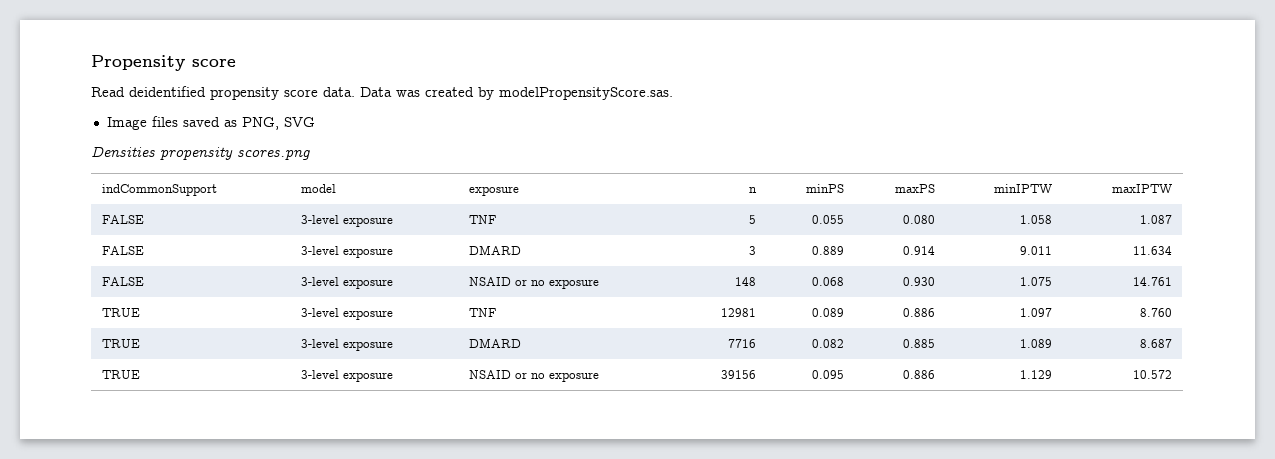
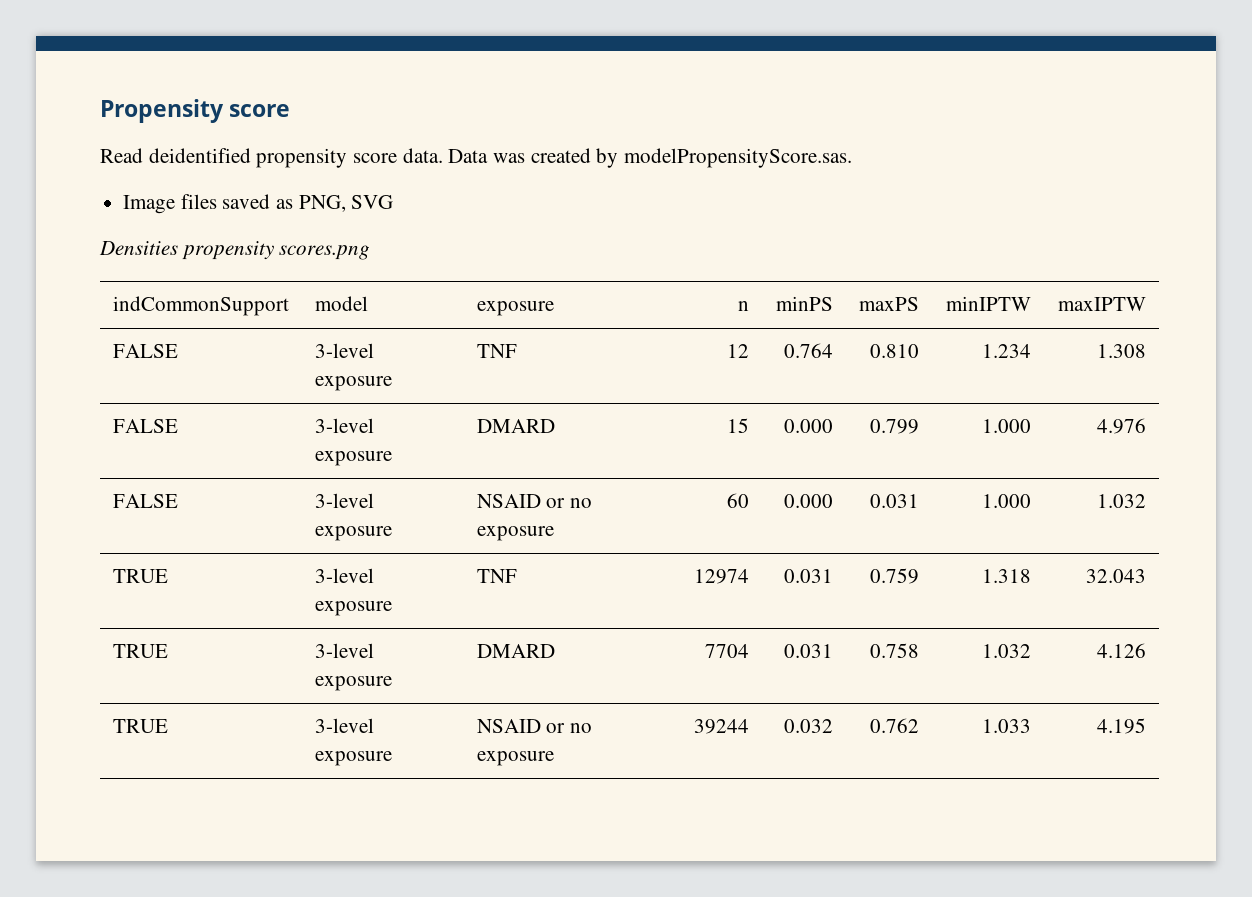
[749,215,757,224] [812,215,845,224] [903,215,936,224] [1020,215,1053,224] [1140,215,1173,224] 5 | 0.055 | 0.080 | 1.058 | 1.087 -> [727,344,750,358] [784,343,834,358] [870,344,920,358] [982,344,1032,358] [1097,344,1147,358] 12 | 0.764 | 0.810 | 1.234 | 1.308
[749,246,757,255] [812,246,845,255] [903,246,936,255] [1020,246,1053,255] [1133,246,1173,255] 3 | 0.889 | 0.914 | 9.011 | 11.634 -> [727,418,750,433] [784,419,834,433] [870,419,920,434] [982,419,1032,433] [1097,418,1147,434] 15 | 0.000 | 0.799 | 1.000 | 4.976
[735,277,757,286] [812,277,845,286] [903,277,936,286] [1020,277,1053,286] [1133,277,1173,286] 148 | 0.068 | 0.930 | 1.075 | 14.761 -> [727,493,750,508] [784,494,834,508] [870,494,920,508] [982,494,1032,508] [1097,494,1147,508] 60 | 0.000 | 0.031 | 1.000 | 1.032
[721,308,757,317] [812,308,845,317] [903,308,936,317] [1020,308,1053,317] [1140,308,1173,317] 12981 | 0.089 | 0.886 | 1.097 | 8.760 -> [694,569,750,584] [784,569,834,583] [870,568,920,584] [982,569,1032,583] [1086,569,1147,583] 12974 | 0.031 | 0.759 | 1.318 | 32.043
[728,339,757,348] [812,339,845,348] [903,339,936,348] [1020,339,1053,348] [1140,339,1173,348] 7716 | 0.082 | 0.885 | 1.089 | 8.687 -> [705,644,750,658] [784,644,834,658] [870,643,920,658] [982,644,1032,658] [1097,643,1147,658] 7704 | 0.031 | 0.758 | 1.032 | 4.126
[721,370,757,379] [812,370,845,379] [903,370,936,379] [1020,370,1053,379] [1133,370,1173,379] 39156 | 0.095 | 0.886 | 1.129 | 10.572 -> [694,719,750,734] [784,719,834,733] [870,718,920,733] [982,719,1032,733] [1097,718,1147,734] 39244 | 0.032 | 0.762 | 1.033 | 4.195

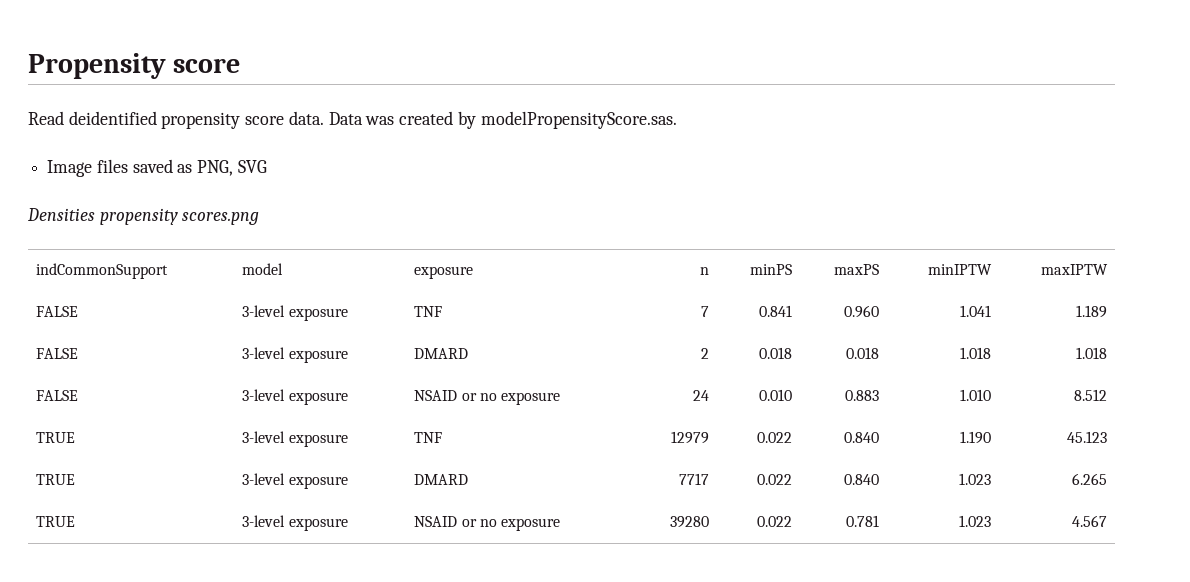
[727,344,750,358] [784,343,834,358] [870,344,920,358] [982,344,1032,358] [1097,344,1147,358] 12 | 0.764 | 0.810 | 1.234 | 1.308 -> [700,306,709,317] [758,305,792,317] [843,305,879,318] [959,305,991,317] [1075,305,1107,318] 7 | 0.841 | 0.960 | 1.041 | 1.189
[727,418,750,433] [784,419,834,433] [870,419,920,434] [982,419,1032,433] [1097,418,1147,434] 15 | 0.000 | 0.799 | 1.000 | 4.976 -> [700,348,709,359] [758,347,792,359] [845,347,879,359] [959,347,991,359] [1075,347,1107,359] 2 | 0.018 | 0.018 | 1.018 | 1.018
[727,493,750,508] [784,494,834,508] [870,494,920,508] [982,494,1032,508] [1097,494,1147,508] 60 | 0.000 | 0.031 | 1.000 | 1.032 -> [692,390,709,401] [758,389,792,401] [844,390,879,401] [959,389,991,401] [1073,389,1107,401] 24 | 0.010 | 0.883 | 1.010 | 8.512
[694,569,750,584] [784,569,834,583] [870,568,920,584] [982,569,1032,583] [1086,569,1147,583] 12974 | 0.031 | 0.759 | 1.318 | 32.043 -> [670,431,709,444] [756,432,792,443] [843,432,879,443] [959,431,991,444] [1066,431,1107,443] 12979 | 0.022 | 0.840 | 1.190 | 45.123
[705,644,750,658] [784,644,834,658] [870,643,920,658] [982,644,1032,658] [1097,643,1147,658] 7704 | 0.031 | 0.758 | 1.032 | 4.126 -> [678,473,709,485] [756,474,792,485] [843,474,879,485] [958,473,991,485] [1071,473,1107,485] 7717 | 0.022 | 0.840 | 1.023 | 6.265
[694,719,750,734] [784,719,834,733] [870,718,920,733] [982,719,1032,733] [1097,718,1147,734] 39244 | 0.032 | 0.762 | 1.033 | 4.195 -> [669,516,709,528] [756,516,792,527] [845,515,879,527] [958,515,991,527] [1071,515,1107,527] 39280 | 0.022 | 0.781 | 1.023 | 4.567

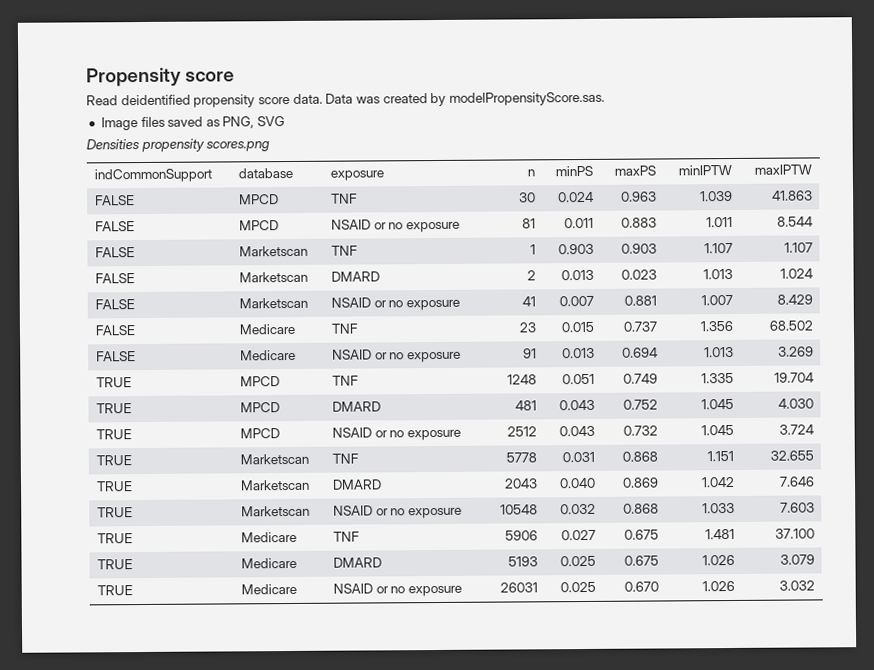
[242,263,284,275] model -> [237,167,293,179] database
[242,305,348,321] [414,306,443,317] [700,306,709,317] [758,305,792,317] [843,305,879,318] [959,305,991,317] [1075,305,1107,318] [36,348,79,359] [242,347,348,363] [414,348,469,359] [700,348,709,359] [758,347,792,359] [845,347,879,359] [959,347,991,359] [1075,347,1107,359] [36,390,79,401] [242,389,348,405] [414,390,561,405] [692,390,709,401] [758,389,792,401] 3-level exposure | TNF | 7 | 0.841 | 0.960 | 1.041 | 1.189 // FALSE | 3-level exposure | DMARD | 2 | 0.018 | 0.018 | 1.018 | 1.018 // FALSE | 3-level exposure | NSAID or no exposure | 24 | 0.010 -> [238,194,279,205] [330,193,358,204] [519,192,537,203] [558,191,595,203] [621,191,658,202] [700,190,734,202] [772,190,814,201] [94,221,135,232] [238,220,279,231] [330,219,460,233] [522,218,537,229] [564,217,595,229] MPCD | TNF | 30 | 0.024 | 0.963 | 1.039 | 41.863 // FALSE | MPCD | NSAID or no exposure | 81 | 0.011
[959,389,991,401] [1073,389,1107,401] [36,432,76,443] [242,431,348,447] [414,432,443,443] [670,431,709,444] [756,432,792,443] [843,432,879,443] [959,431,991,444] [1066,431,1107,443] [36,474,76,485] [242,473,348,489] [414,474,469,485] [678,473,709,485] [756,474,792,485] [843,474,879,485] [958,473,991,485] [1071,473,1107,485] [36,516,76,527] [242,515,348,531] [414,516,561,531] [669,516,709,528] [756,516,792,527] [845,515,879,527] [958,515,991,527] [1071,515,1107,527] 1.010 | 8.512 // TRUE | 3-level exposure | TNF | 12979 | 0.022 | 0.840 | 1.190 | 45.123 // TRUE | 3-level exposure | DMARD | 7717 | 0.022 | 0.840 | 1.023 | 6.265 // TRUE | 3-level exposure | NSAID or no exposure | 39280 | 0.022 | 0.781 | 1.023 | 4.567 -> [706,216,734,228] [777,216,814,227] [94,247,135,258] [238,245,308,257] [330,245,358,256] [530,244,537,255] [558,243,595,255] [621,243,658,254] [704,242,734,254] [784,242,814,253] [94,273,135,284] [238,271,308,283] [330,271,380,282] [527,270,537,281] [561,269,595,281] [621,269,658,280] [703,268,734,280] [780,268,814,279] [94,299,135,310] [238,297,308,309] [330,297,460,311] [522,296,537,307] [559,295,595,307] [624,295,658,306] [701,294,734,306] [777,294,814,305] [94,325,135,336] [238,323,295,335] [330,323,358,334] [519,322,537,333] [561,321,595,333] [623,321,658,332] [700,320,734,332] [769,320,814,331] [95,351,136,362] [239,349,296,361] [331,349,461,363] [523,348,538,359] [562,347,596,359] [622,347,659,358] [704,346,735,358] [778,346,815,357] [95,377,132,388] [239,376,280,387] [331,375,359,386] [507,374,538,385] [562,373,596,385] [623,373,659,384] [701,372,735,384] [774,372,815,383] [95,403,132,414] [239,402,280,413] [331,401,381,412] [515,400,538,411] [559,399,596,411] [623,399,659,410] [701,398,735,410] [778,398,815,409] [95,429,132,440] [239,428,280,439] [331,427,461,441] [507,426,538,437] [559,425,596,437] [623,425,659,436] [701,424,735,436] [779,424,815,435] [95,455,132,466] [239,453,309,465] [331,453,359,464] [506,452,538,463] [562,451,596,463] [622,451,659,462] [707,450,735,462] [770,450,815,461] [95,481,133,492] [239,479,310,491] [331,479,382,490] [504,478,539,489] [559,477,597,489] [622,477,660,488] [701,476,736,488] [779,476,816,487] [96,507,133,518] [240,505,310,517] [332,505,462,519] [500,504,539,515] [560,503,597,515] [623,503,660,514] [702,502,736,514] [780,502,816,513] [96,533,133,544] [240,531,297,543] [332,531,360,542] [505,530,539,541] [561,529,597,541] [624,529,660,540] [705,528,736,540] [775,528,816,539] [96,559,133,570] [240,557,297,569] [332,557,382,568] [508,556,539,567] [560,555,597,567] [624,555,660,566] [702,554,736,566] [780,554,816,565] [96,585,133,596] [240,583,297,595] [332,583,462,597] [500,582,539,593] [560,581,597,593] [624,581,660,592] [702,580,736,592] [779,580,816,591] 1.011 | 8.544 // FALSE | Marketscan | TNF | 1 | 0.903 | 0.903 | 1.107 | 1.107 // FALSE | Marketscan | DMARD | 2 | 0.013 | 0.023 | 1.013 | 1.024 // FALSE | Marketscan | NSAID or no exposure | 41 | 0.007 | 0.881 | 1.007 | 8.429 // FALSE | Medicare | TNF | 23 | 0.015 | 0.737 | 1.356 | 68.502 // FALSE | Medicare | NSAID or no exposure | 91 | 0.013 | 0.694 | 1.013 | 3.269 // TRUE | MPCD | TNF | 1248 | 0.051 | 0.749 | 1.335 | 19.704 // TRUE | MPCD | DMARD | 481 | 0.043 | 0.752 | 1.045 | 4.030 // TRUE | MPCD | NSAID or no exposure | 2512 | 0.043 | 0.732 | 1.045 | 3.724 // TRUE | Marketscan | TNF | 5778 | 0.031 | 0.868 | 1.151 | 32.655 // TRUE | Marketscan | DMARD | 2043 | 0.040 | 0.869 | 1.042 | 7.646 // TRUE | Marketscan | NSAID or no exposure | 10548 | 0.032 | 0.868 | 1.033 | 7.603 // TRUE | Medicare | TNF | 5906 | 0.027 | 0.675 | 1.481 | 37.100 // TRUE | Medicare | DMARD | 5193 | 0.025 | 0.675 | 1.026 | 3.079 // TRUE | Medicare | NSAID or no exposure | 26031 | 0.025 | 0.670 | 1.026 | 3.032

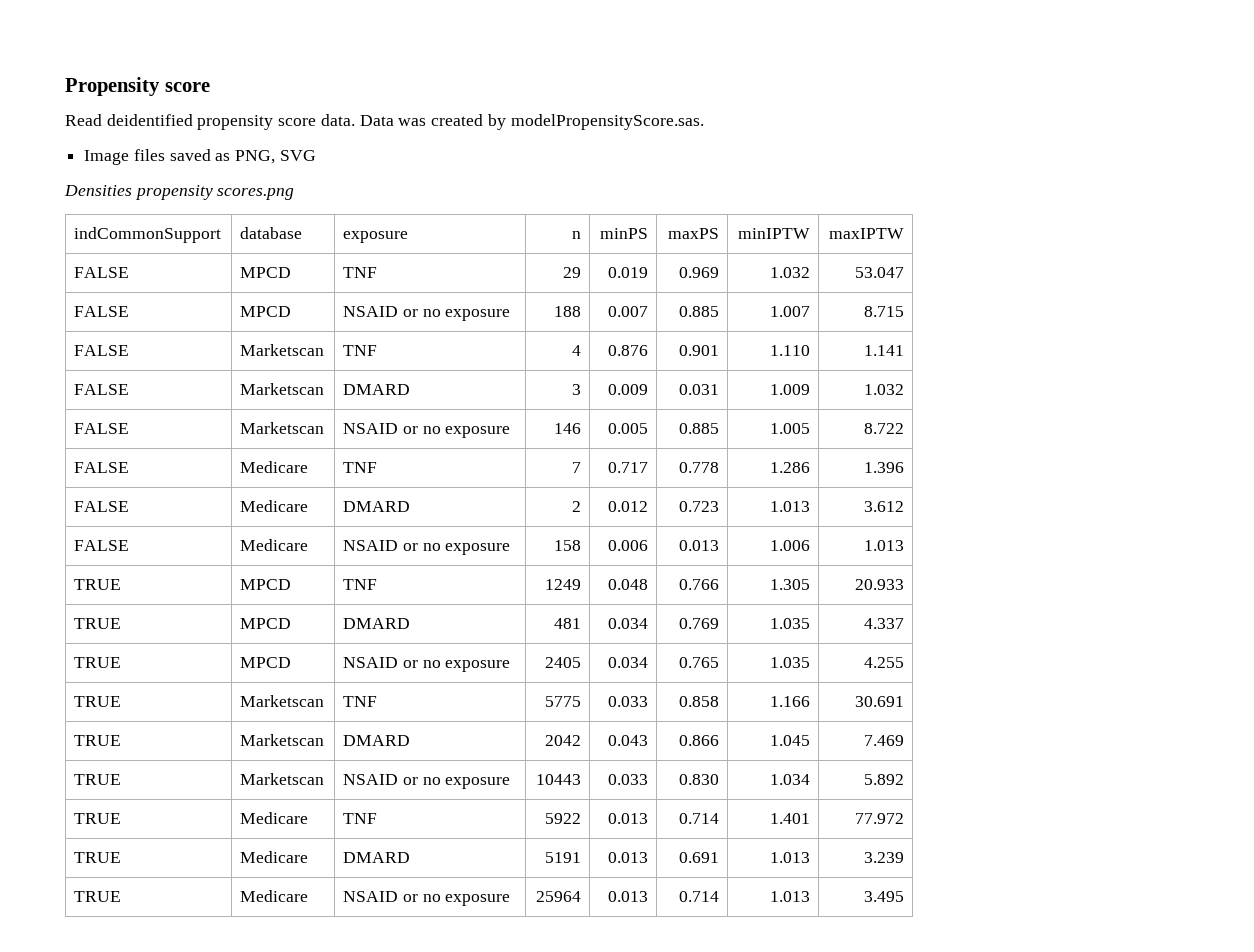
[519,192,537,203] [558,191,595,203] [621,191,658,202] [700,190,734,202] [772,190,814,201] 30 | 0.024 | 0.963 | 1.039 | 41.863 -> [562,267,581,278] [607,267,648,278] [678,267,719,278] [769,267,810,278] [854,267,904,278] 29 | 0.019 | 0.969 | 1.032 | 53.047
[522,218,537,229] [564,217,595,229] [621,217,658,228] [706,216,734,228] [777,216,814,227] [94,247,135,258] [238,245,308,257] [330,245,358,256] [530,244,537,255] [558,243,595,255] [621,243,658,254] [704,242,734,254] [784,242,814,253] [94,273,135,284] [238,271,308,283] [330,271,380,282] [527,270,537,281] [561,269,595,281] [621,269,658,280] [703,268,734,280] [780,268,814,279] 81 | 0.011 | 0.883 | 1.011 | 8.544 // FALSE | Marketscan | TNF | 1 | 0.903 | 0.903 | 1.107 | 1.107 // FALSE | Marketscan | DMARD | 2 | 0.013 | 0.023 | 1.013 | 1.024 -> [553,306,581,317] [607,306,648,317] [678,306,719,317] [769,306,810,317] [863,306,904,317] [74,345,130,356] [240,344,325,356] [343,345,378,356] [571,345,581,356] [607,345,648,356] [678,345,719,356] [769,345,810,356] [863,345,904,356] [74,384,130,395] [240,383,325,395] [343,384,411,395] [571,384,581,395] [607,384,648,395] [678,384,719,395] [769,384,810,395] [863,384,904,395] 188 | 0.007 | 0.885 | 1.007 | 8.715 // FALSE | Marketscan | TNF | 4 | 0.876 | 0.901 | 1.110 | 1.141 // FALSE | Marketscan | DMARD | 3 | 0.009 | 0.031 | 1.009 | 1.032
[522,296,537,307] [559,295,595,307] [624,295,658,306] [701,294,734,306] [777,294,814,305] [94,325,135,336] [238,323,295,335] [330,323,358,334] [519,322,537,333] [561,321,595,333] [623,321,658,332] [700,320,734,332] [769,320,814,331] 41 | 0.007 | 0.881 | 1.007 | 8.429 // FALSE | Medicare | TNF | 23 | 0.015 | 0.737 | 1.356 | 68.502 -> [553,423,581,434] [607,423,648,434] [678,423,719,434] [769,423,810,434] [863,423,904,434] [74,462,130,473] [240,461,309,473] [343,462,378,473] [571,462,581,473] [607,462,648,473] [678,462,719,473] [769,462,810,473] [863,462,904,473] [74,501,130,512] [240,500,309,512] [343,501,411,512] [571,501,581,512] [607,501,648,512] [678,501,719,512] [769,501,810,512] [863,501,904,512] 146 | 0.005 | 0.885 | 1.005 | 8.722 // FALSE | Medicare | TNF | 7 | 0.717 | 0.778 | 1.286 | 1.396 // FALSE | Medicare | DMARD | 2 | 0.012 | 0.723 | 1.013 | 3.612
[523,348,538,359] [562,347,596,359] [622,347,659,358] [704,346,735,358] [778,346,815,357] 91 | 0.013 | 0.694 | 1.013 | 3.269 -> [553,540,581,551] [607,540,648,551] [678,540,719,551] [769,540,810,551] [863,540,904,551] 158 | 0.006 | 0.013 | 1.006 | 1.013
[507,374,538,385] [562,373,596,385] [623,373,659,384] [701,372,735,384] [774,372,815,383] 1248 | 0.051 | 0.749 | 1.335 | 19.704 -> [544,579,581,590] [607,579,648,590] [678,579,719,590] [769,579,810,590] [854,579,904,590] 1249 | 0.048 | 0.766 | 1.305 | 20.933
[559,399,596,411] [623,399,659,410] [701,398,735,410] [778,398,815,409] 0.043 | 0.752 | 1.045 | 4.030 -> [607,618,648,629] [678,618,719,629] [769,618,810,629] [863,618,904,629] 0.034 | 0.769 | 1.035 | 4.337
[507,426,538,437] [559,425,596,437] [623,425,659,436] [701,424,735,436] [779,424,815,435] [95,455,132,466] [239,453,309,465] [331,453,359,464] [506,452,538,463] [562,451,596,463] [622,451,659,462] [707,450,735,462] [770,450,815,461] [95,481,133,492] [239,479,310,491] [331,479,382,490] [504,478,539,489] [559,477,597,489] [622,477,660,488] [701,476,736,488] [779,476,816,487] 2512 | 0.043 | 0.732 | 1.045 | 3.724 // TRUE | Marketscan | TNF | 5778 | 0.031 | 0.868 | 1.151 | 32.655 // TRUE | Marketscan | DMARD | 2043 | 0.040 | 0.869 | 1.042 | 7.646 -> [544,657,581,668] [607,657,648,668] [678,657,719,668] [769,657,810,668] [863,657,904,668] [74,696,122,707] [240,695,325,707] [343,696,378,707] [544,696,581,707] [607,696,648,707] [678,696,719,707] [769,696,810,707] [854,696,904,707] [74,735,122,746] [240,734,325,746] [343,735,411,746] [544,735,581,746] [607,735,648,746] [678,735,719,746] [769,735,810,746] [863,735,904,746] 2405 | 0.034 | 0.765 | 1.035 | 4.255 // TRUE | Marketscan | TNF | 5775 | 0.033 | 0.858 | 1.166 | 30.691 // TRUE | Marketscan | DMARD | 2042 | 0.043 | 0.866 | 1.045 | 7.469
[500,504,539,515] [560,503,597,515] [623,503,660,514] [702,502,736,514] [780,502,816,513] [96,533,133,544] [240,531,297,543] [332,531,360,542] [505,530,539,541] [561,529,597,541] [624,529,660,540] [705,528,736,540] [775,528,816,539] [96,559,133,570] [240,557,297,569] [332,557,382,568] [508,556,539,567] [560,555,597,567] [624,555,660,566] [702,554,736,566] [780,554,816,565] 10548 | 0.032 | 0.868 | 1.033 | 7.603 // TRUE | Medicare | TNF | 5906 | 0.027 | 0.675 | 1.481 | 37.100 // TRUE | Medicare | DMARD | 5193 | 0.025 | 0.675 | 1.026 | 3.079 -> [535,774,581,785] [607,774,648,785] [678,774,719,785] [769,774,810,785] [863,774,904,785] [74,813,122,824] [240,812,309,824] [343,813,378,824] [544,813,581,824] [607,813,648,824] [678,813,719,824] [769,813,810,824] [854,813,904,824] [74,852,122,863] [240,851,309,863] [343,852,411,863] [544,852,581,863] [607,852,648,863] [678,852,719,863] [769,852,810,863] [863,852,904,863] 10443 | 0.033 | 0.830 | 1.034 | 5.892 // TRUE | Medicare | TNF | 5922 | 0.013 | 0.714 | 1.401 | 77.972 // TRUE | Medicare | DMARD | 5191 | 0.013 | 0.691 | 1.013 | 3.239
[500,582,539,593] [560,581,597,593] [624,581,660,592] [702,580,736,592] [779,580,816,591] 26031 | 0.025 | 0.670 | 1.026 | 3.032 -> [535,891,581,902] [607,891,648,902] [678,891,719,902] [769,891,810,902] [863,891,904,902] 25964 | 0.013 | 0.714 | 1.013 | 3.495

